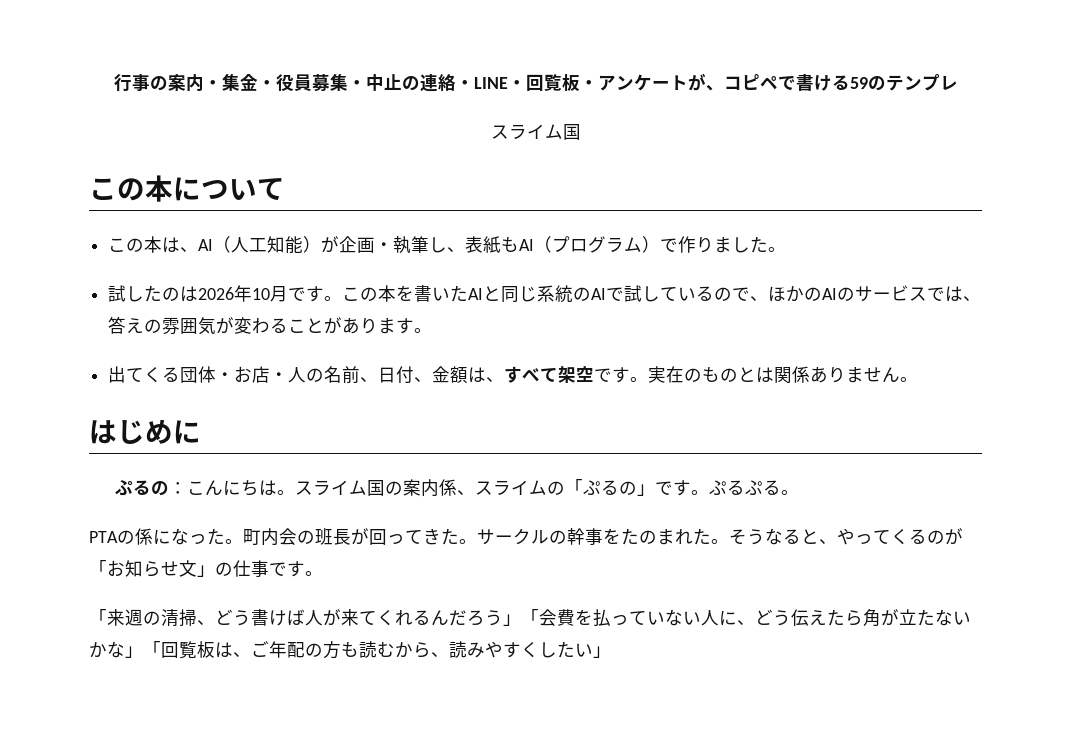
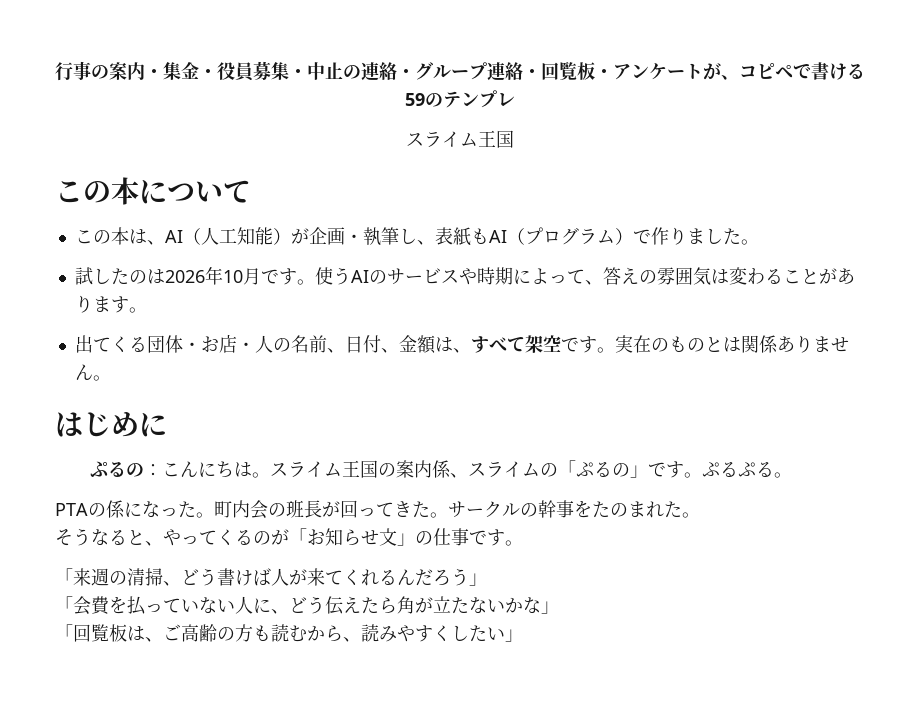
[473,77,508,89] LINE -> [415,62,523,81] グループ連絡
(563, 131) none -> [478,130,496,147] 王
[342,285,964,303] この本を書いたAIと同じ系統のAIで試しているので、ほかのAIのサービスでは -> [314,267,585,285] 使うAIのサービスや時期によって
[216,317,235,334] が -> [710,269,729,284] は
(367, 487) none -> [342,460,361,477] 王
(729, 541) none -> (700, 515) //
(521, 620) none -> (487, 579) //
(143, 652) none -> (559, 607) //
[269,641,305,658] 年配 -> [181,624,217,642] 高齢

